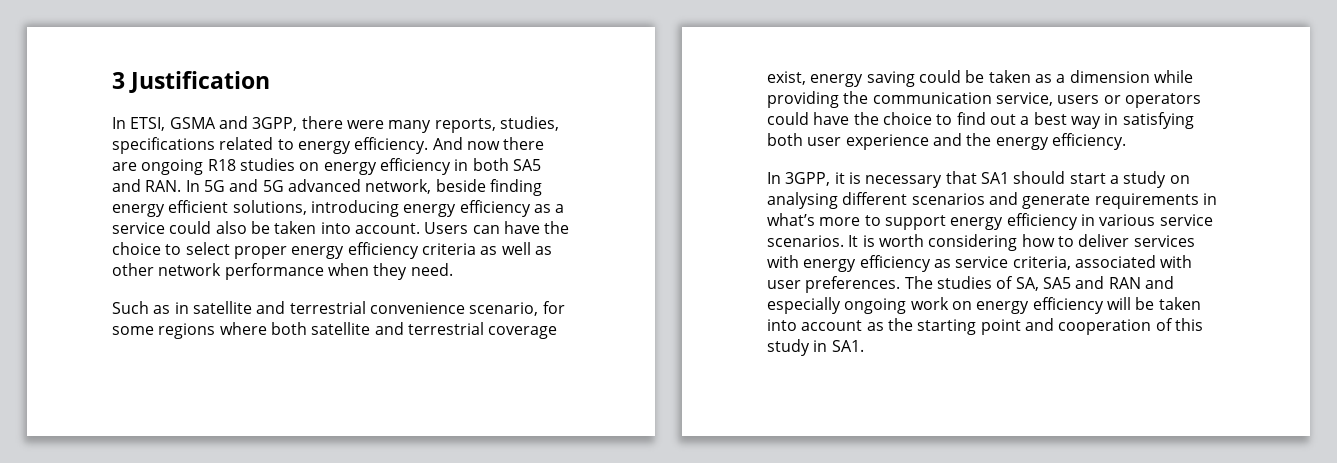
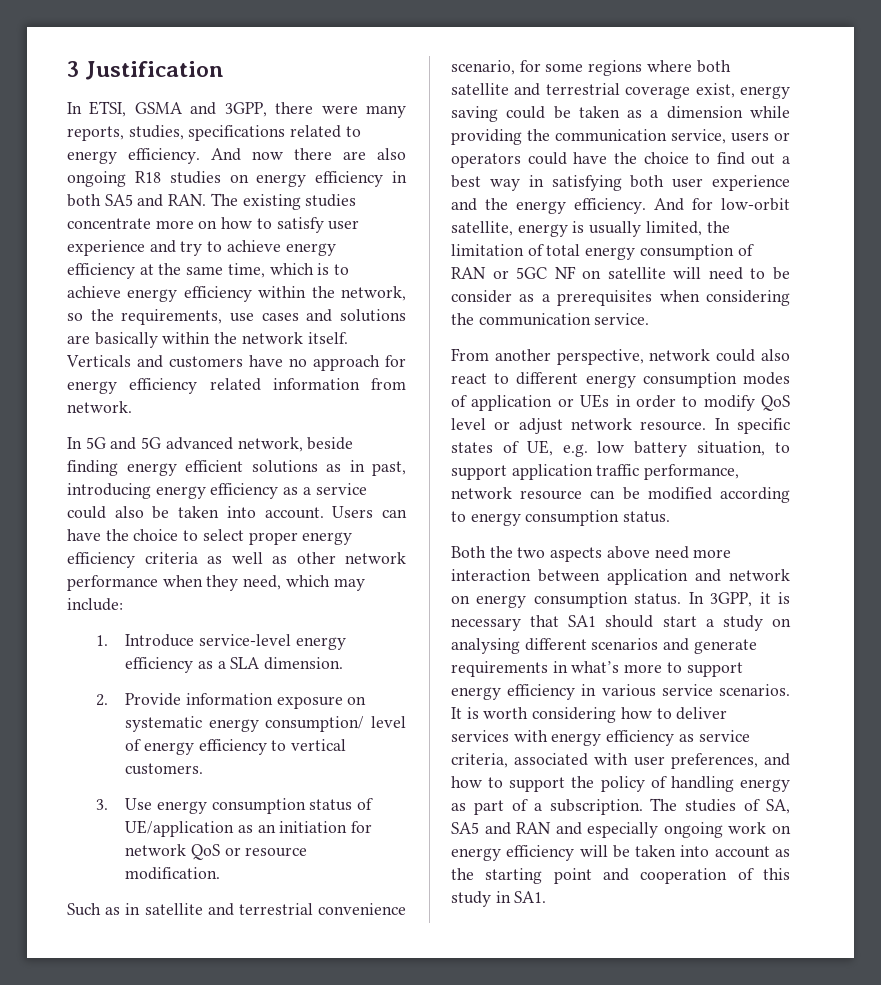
(137, 166) none -> [377,148,406,160] also
(182, 186) none -> [210,193,357,210] [67,217,360,233] [67,240,336,256] [67,263,350,279] [67,286,406,302] [67,309,406,325] [67,332,348,348] [66,355,406,371] [67,378,406,394] [67,401,132,413] The existing studies concentrate more on how to satisfy user experience and try to achieve energy efficiency at the same time, which is to achieve energy efficiency within the network, so the requirements, use cases and solutions are basically within the network itself. Verticals and customers have no approach for energy efficiency related information from network. //
[232,200,307,215] solutions, -> [251,460,406,476] solutions as in past,
[410,263,453,276] need. -> [243,575,365,591] [67,598,123,611] [96,634,346,650] [125,657,344,673] [96,693,367,709] [125,716,406,732] [125,739,347,755] [125,763,204,775] [96,798,374,814] [125,820,373,837] [125,844,308,860] [125,867,221,880] need, which may include: // 1. Introduce service-level energy efficiency as a SLA dimension. // 2. Provide information exposure on systematic energy consumption/ level of energy efficiency to vertical customers. // 3. Use energy consumption status of UE/application as an initiation for network QoS or resource modification.
(1126, 141) // -> [654,198,790,211] [451,221,730,237] [451,244,754,260] [451,266,790,280] [451,290,790,306] [451,313,650,326] [451,348,790,365] [451,372,790,388] [451,394,790,411] [451,418,790,434] [451,440,790,457] [451,464,740,480] [451,487,790,503] [451,510,671,526] [451,546,732,562] [451,569,790,585] [451,592,682,608] And for low-orbit satellite, energy is usually limited, the limitation of total energy consumption of RAN or 5GC NF on satellite will need to be consider as a prerequisites when considering the communication service. // From another perspective, network could also react to different energy consumption modes of application or UEs in order to modify QoS level or adjust network resource. In specific states of UE, e.g. low battery situation, to support application traffic performance, network resource can be modified according to energy consumption status. // Both the two aspects above need more interaction between application and network on energy consumption status.
[805,276,901,293] preferences. -> [670,753,790,769] [451,776,790,792] [451,799,643,815] preferences, and how to support the policy of handling energy as part of a subscription.

